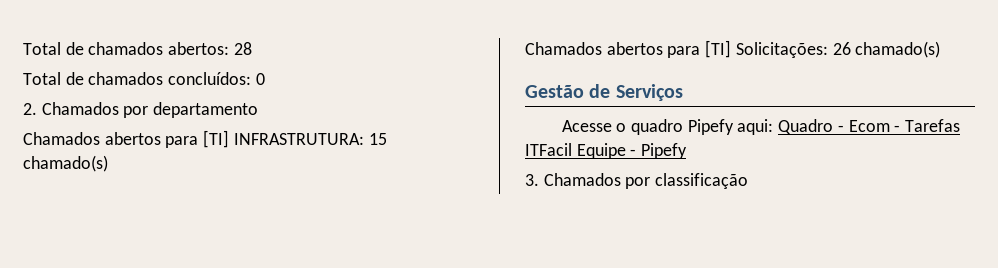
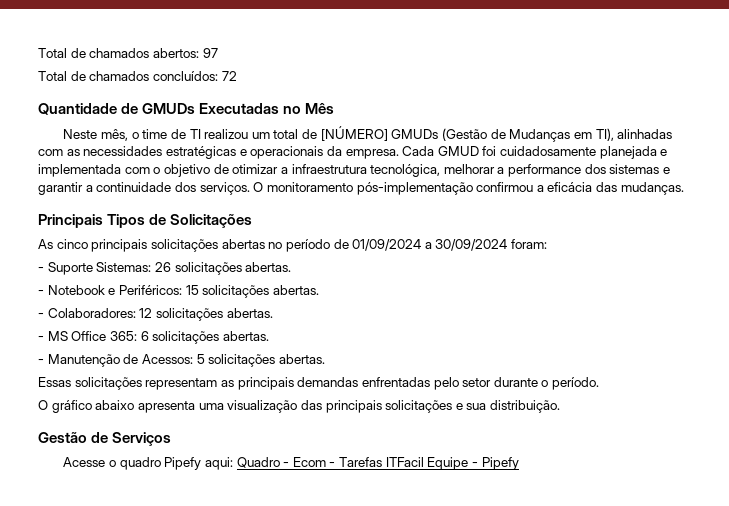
[233,42,252,55] 28 -> [202,48,218,58] 97
[255,73,265,85] [23,102,259,118] [23,130,387,148] [23,155,108,172] [525,40,941,58] 0 // 2. Chamados por departamento // Chamados abertos para [TI] INFRASTRUTURA: 15 chamado(s) // Chamados abertos para [TI] Solicitações: 26 chamado(s) -> [221,71,237,81] [38,103,335,115] [63,126,673,142] [38,146,668,159] [38,164,671,177] [38,182,684,195] [38,214,253,228] [38,239,548,252] [38,262,292,275] [38,285,319,298] [38,308,273,321] [38,331,269,344] [38,354,325,367] [38,377,600,390] [38,400,561,413] 72 // Quantidade de GMUDs Executadas no Mês // Neste mês, o time de TI realizou um total de [NÚMERO] GMUDs (Gestão de Mudanças em TI), alinhadas com as necessidades estratégicas e operacionais da empresa. Cada GMUD foi cuidadosamente planejada e implementada com o objetivo de otimizar a infraestrutura tecnológica, melhorar a performance dos sistemas e garantir a continuidade dos serviços. O monitoramento pós-implementação confirmou a eficácia das mudanças. // Principais Tipos de Solicitações // As cinco principais solicitações abertas no período de 01/09/2024 a 30/09/2024 foram: // - Suporte Sistemas: 26 solicitações abertas. // - Notebook e Periféricos: 15 solicitações abertas. // - Colaboradores: 12 solicitações abertas. // - MS Office 365: 6 solicitações abertas. // - Manutenção de Acessos: 5 solicitações abertas. // Essas solicitações representam as principais demandas enfrentadas pelo setor durante o período. // O gráfico abaixo apresenta uma visualização das principais solicitações e sua distribuição.
[525,173,749,189] // 3. Chamados por classificação -> (519, 463) none

